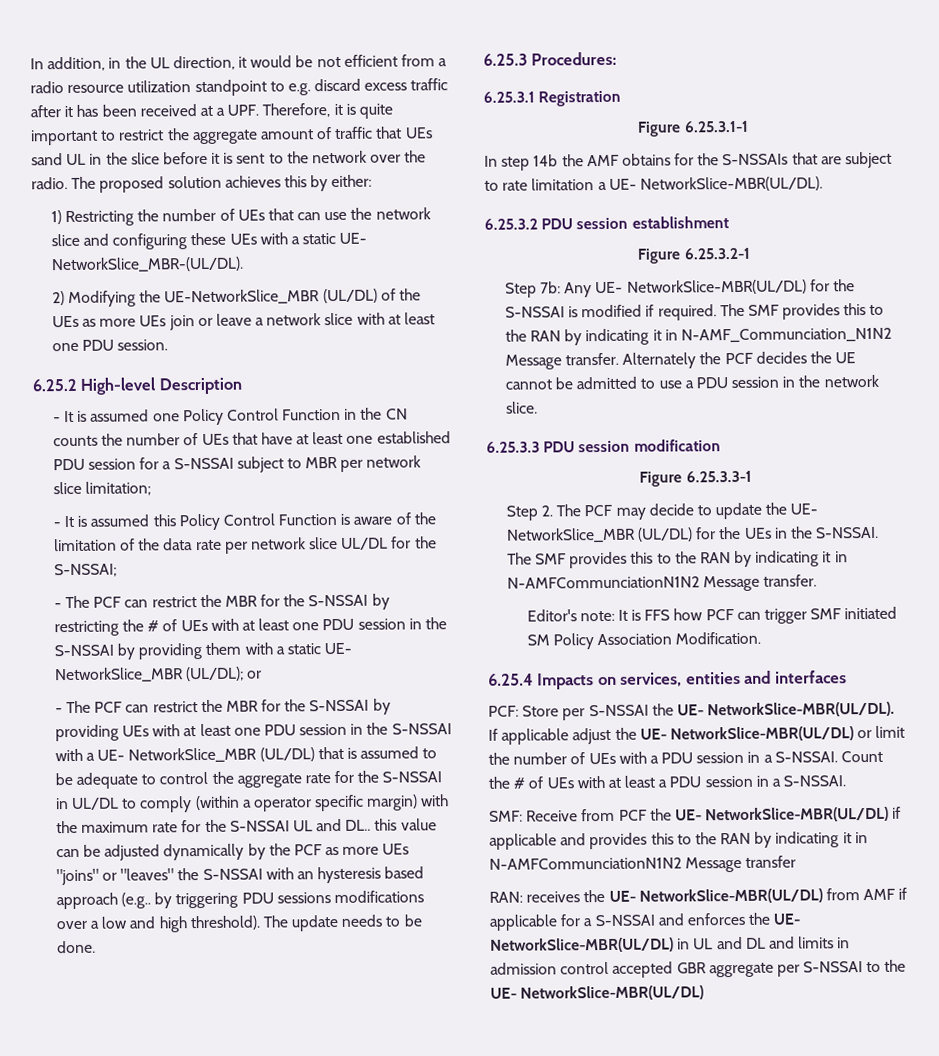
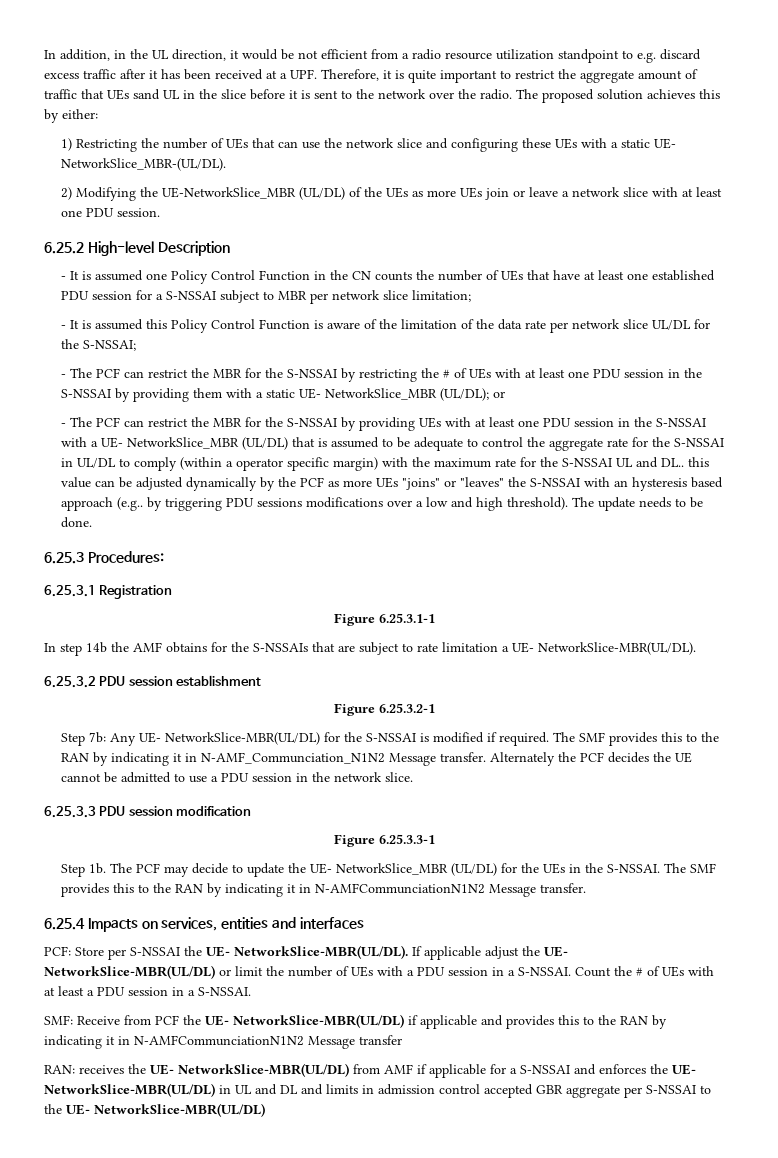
[540,505,553,517] 2. -> [89,863,107,874] 1b.
[526,606,898,624] [526,631,762,650] // Editor's note: It is FFS how PCF can trigger SMF initiated SM Policy Association Modification. -> (587, 888) none

